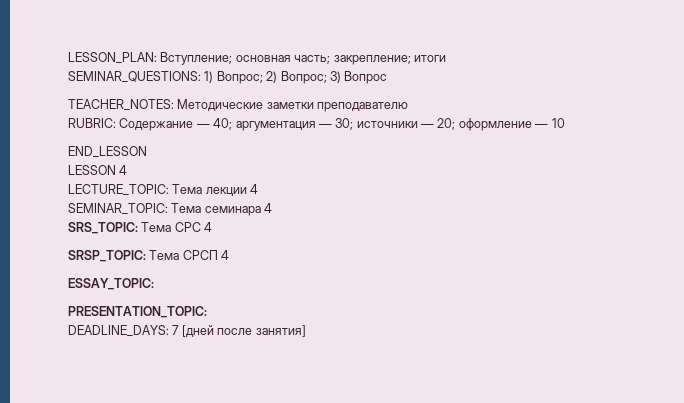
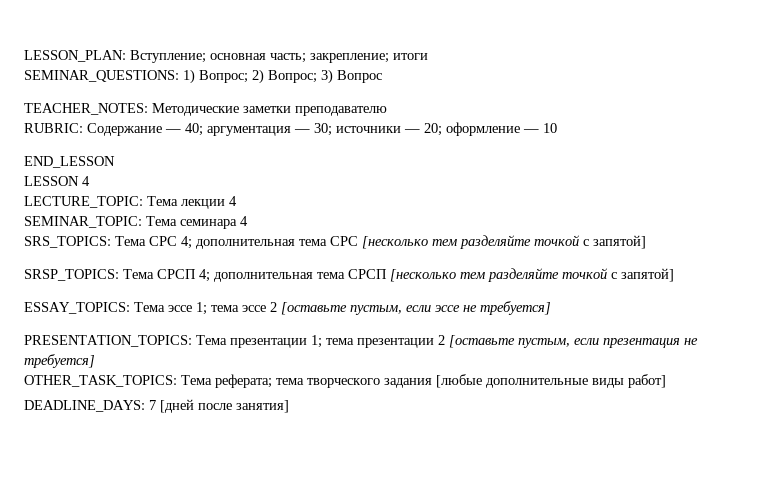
[68,222,138,234] SRS_TOPIC: -> [24,236,111,248] SRS_TOPICS:
[204,222,213,232] [68,250,230,262] [68,278,154,290] [68,306,207,318] 4 // SRSP_TOPIC: Тема СРСП 4 // ESSAY_TOPIC: // PRESENTATION_TOPIC: -> [181,235,646,249] [24,268,674,282] [24,301,551,315] [24,335,698,348] [24,354,95,368] [24,374,666,388] 4; дополнительная тема СРС [несколько тем разделяйте точкой с запятой] // SRSP_TOPICS: Тема СРСП 4; дополнительная тема СРСП [несколько тем разделяйте точкой с запятой] // ESSAY_TOPICS: Тема эссе 1; тема эссе 2 [оставьте пустым, если эссе не требуется] // PRESENTATION_TOPICS: Тема презентации 1; тема презентации 2 [оставьте пустым, если презентация не требуется] // OTHER_TASK_TOPICS: Тема реферата; тема творческого задания [любые дополнительные виды работ]

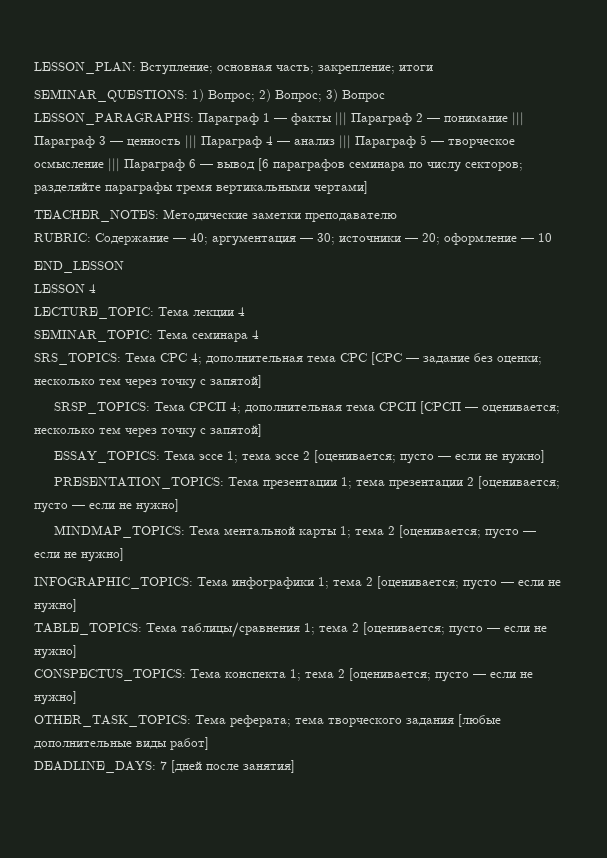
(382, 76) none -> [34,112,524,126] [34,135,515,149] [34,158,523,172] [34,181,368,194] // LESSON_PARAGRAPHS: Параграф 1 — факты ||| Параграф 2 — понимание ||| Параграф 3 — ценность ||| Параграф 4 — анализ ||| Параграф 5 — творческое осмысление ||| Параграф 6 — вывод [6 параграфов семинара по числу секторов; разделяйте параграфы тремя вертикальными чертами]
[362,235,580,249] [несколько тем разделяйте точкой -> [371,352,542,365] [34,378,196,389] [СРС — задание без оценки; несколько тем через точку
[390,268,608,282] [несколько тем разделяйте точкой -> [419,401,560,414] [34,427,196,438] [СРСП — оценивается; несколько тем через точку
[281,301,551,315] [оставьте пустым, если эссе не требуется] -> [313,450,545,464] [оценивается; пусто — если не нужно]
[449,335,698,348] [24,354,95,368] [оставьте пустым, если презентация не требуется] -> [477,476,560,489] [34,499,179,513] [53,525,536,539] [34,548,124,562] [34,576,561,590] [34,599,77,613] [34,622,547,638] [34,645,77,659] [34,668,533,682] [34,691,77,705] [оценивается; пусто — если не нужно] // MINDMAP_TOPICS: Тема ментальной карты 1; тема 2 [оценивается; пусто — если не нужно] // INFOGRAPHIC_TOPICS: Тема инфографики 1; тема 2 [оценивается; пусто — если не нужно] // TABLE_TOPICS: Тема таблицы/сравнения 1; тема 2 [оценивается; пусто — если не нужно] // CONSPECTUS_TOPICS: Тема конспекта 1; тема 2 [оценивается; пусто — если не нужно]

